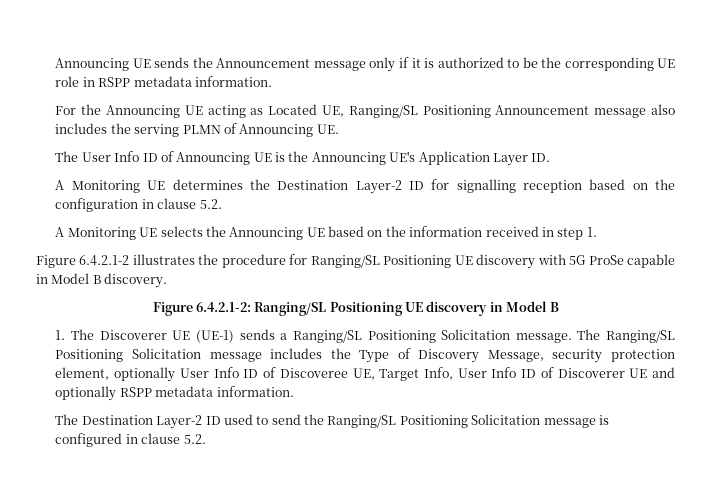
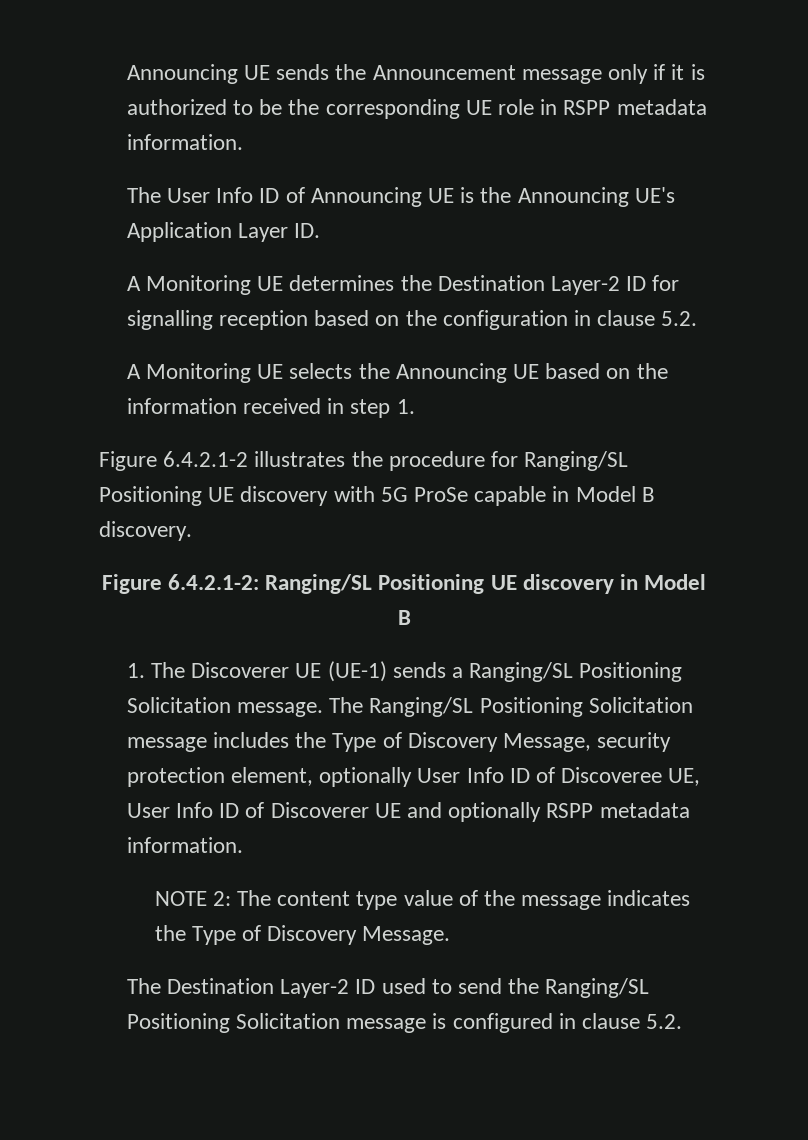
[55,104,675,118] [55,123,339,137] // For the Announcing UE acting as Located UE, Ranging/SL Positioning Announcement message also includes the serving PLMN of Announcing UE. -> (243, 142) none
[379,367,453,381] Target Info, -> (701, 777) none
(294, 391) none -> [154,890,691,910] [154,925,451,945] // NOTE 2: The content type value of the message indicates the Type of Discovery Message.

